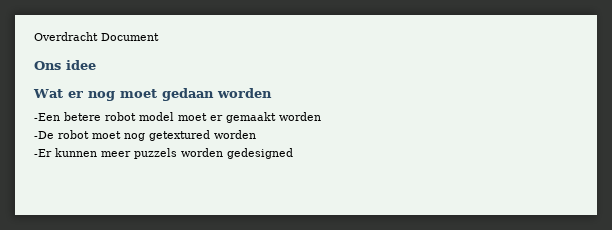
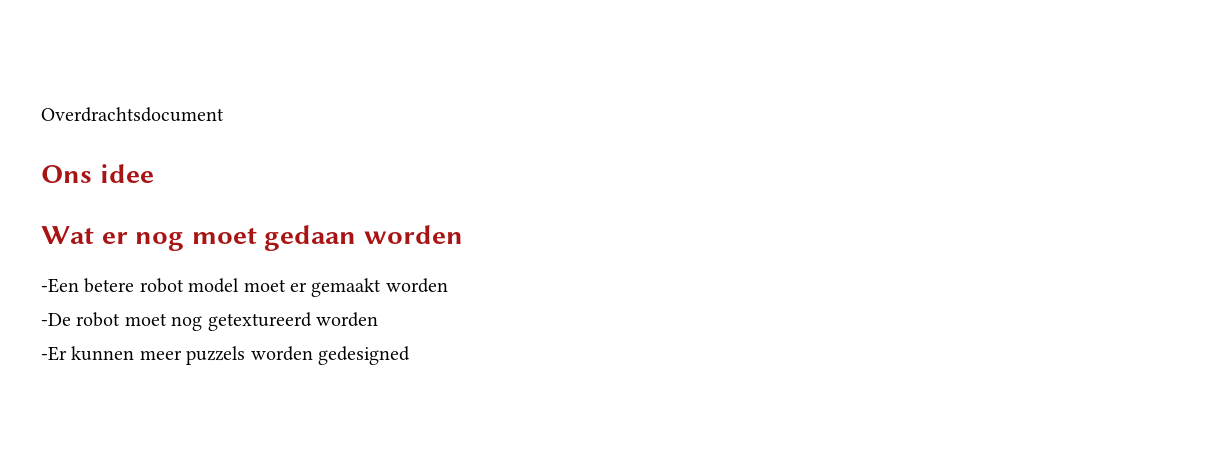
[34,32,159,41] Overdracht Document -> [41,107,224,122] Overdrachtsdocument
[149,130,210,141] getextured -> [207,312,312,331] getextureerd

